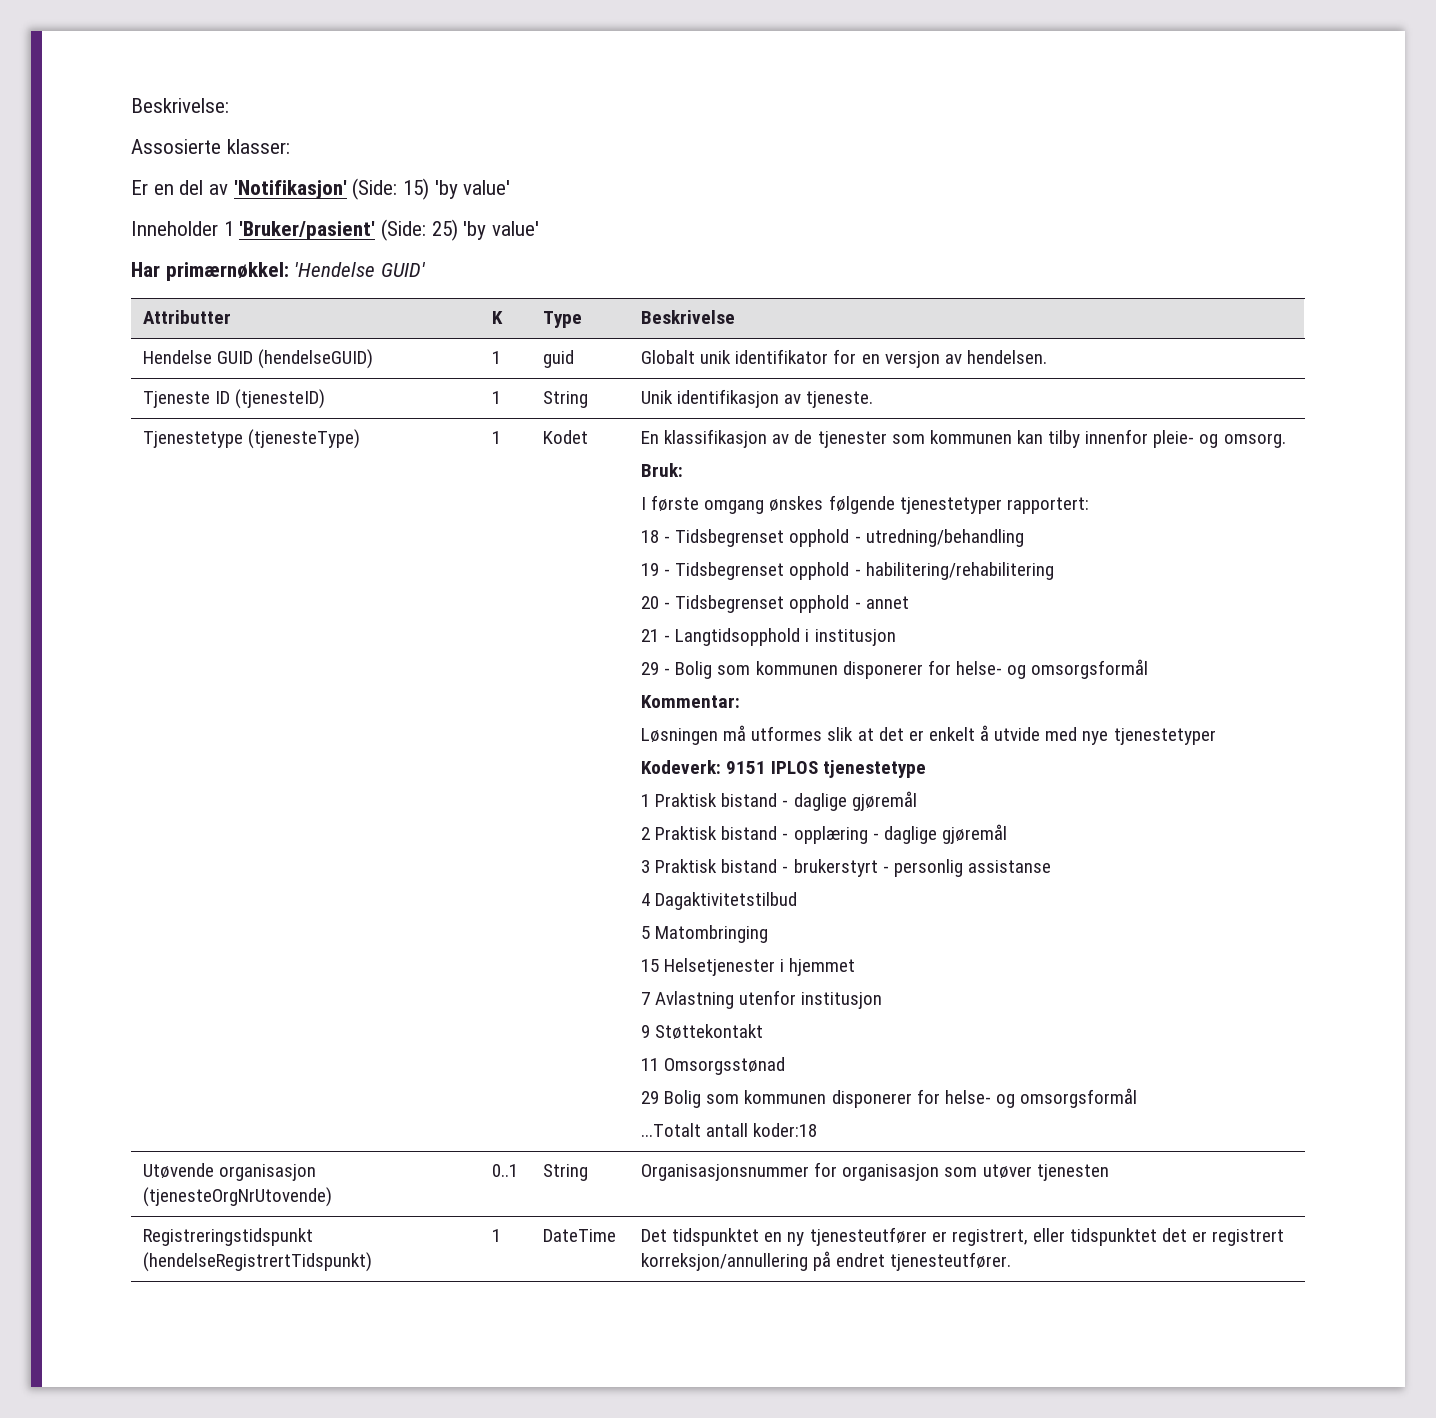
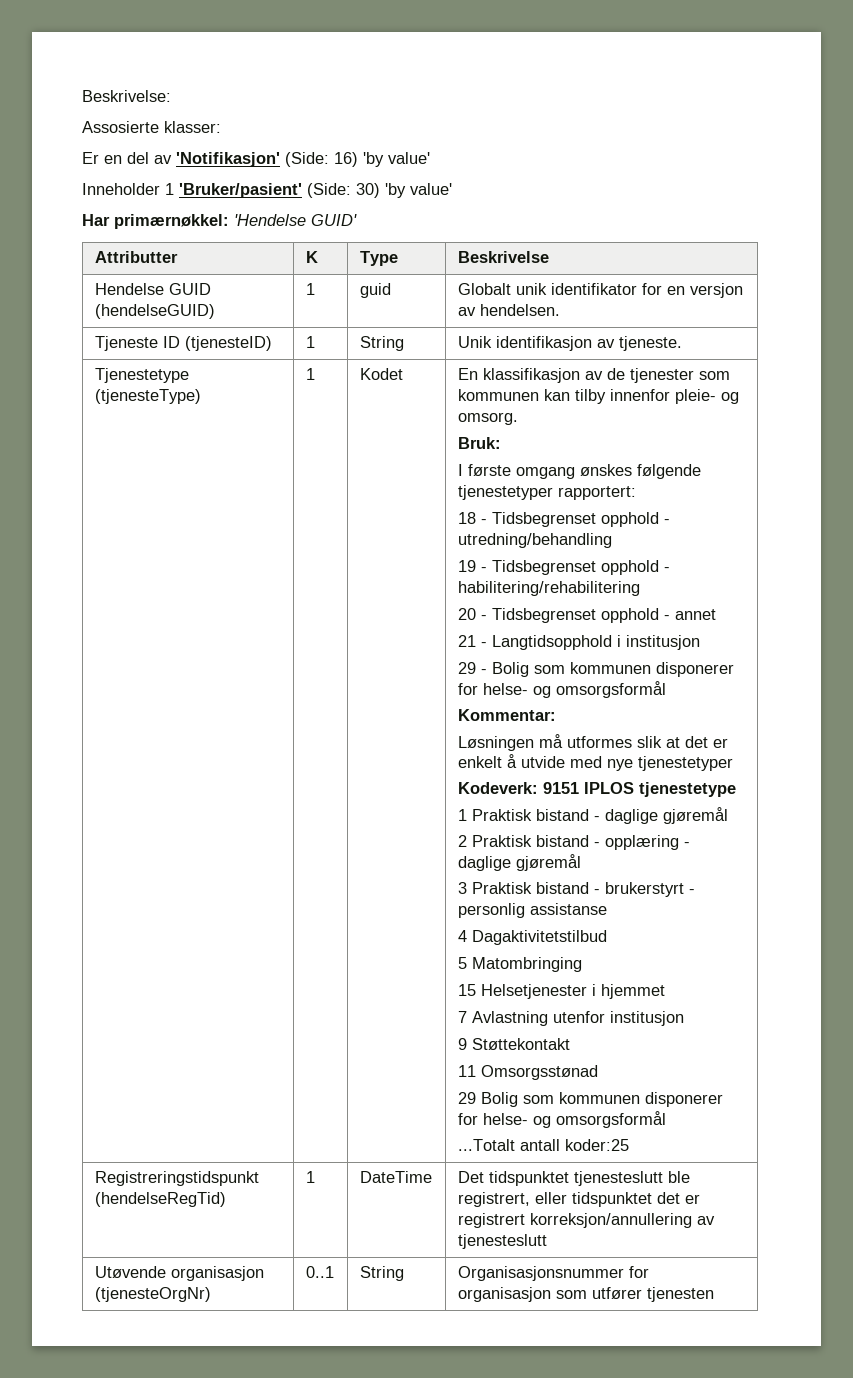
[403,178,430,200] 15) -> [334,152,358,167] 16)
[431,219,458,241] 25) -> [356,183,380,198] 30)
[753,1123,818,1137] koder:18 -> [564,1139,629,1151] [94,1171,259,1186] [94,1192,226,1207] [305,1171,315,1183] [359,1171,432,1183] [457,1171,690,1186] [457,1192,700,1207] [457,1213,715,1228] [457,1234,547,1249] koder:25 // Registreringstidspunkt (hendelseRegTid) | 1 | DateTime | Det tidspunktet tjenesteslutt ble registrert, eller tidspunktet det er registrert korreksjon/annullering av tjenesteslutt
[142,1187,332,1207] (tjenesteOrgNrUtovende) -> [94,1287,211,1302] (tjenesteOrgNr)
[982,1164,1032,1178] utøver -> [591,1287,642,1299] utfører
[142,1228,313,1246] [142,1252,372,1272] [491,1229,501,1242] [542,1229,616,1242] [640,1227,1285,1246] [640,1251,1012,1271] // Registreringstidspunkt (hendelseRegistrertTidspunkt) | 1 | DateTime | Det tidspunktet en ny tjenesteutfører er registrert, eller tidspunktet det er registrert korreksjon/annullering på endret tjenesteutfører. -> (714, 1294) none

